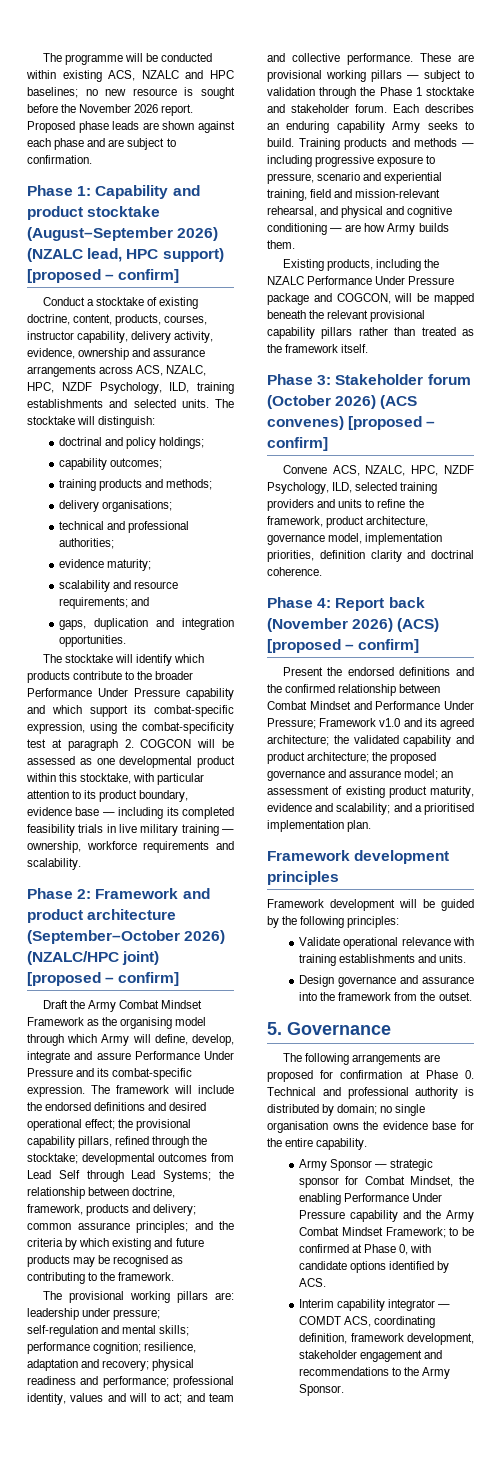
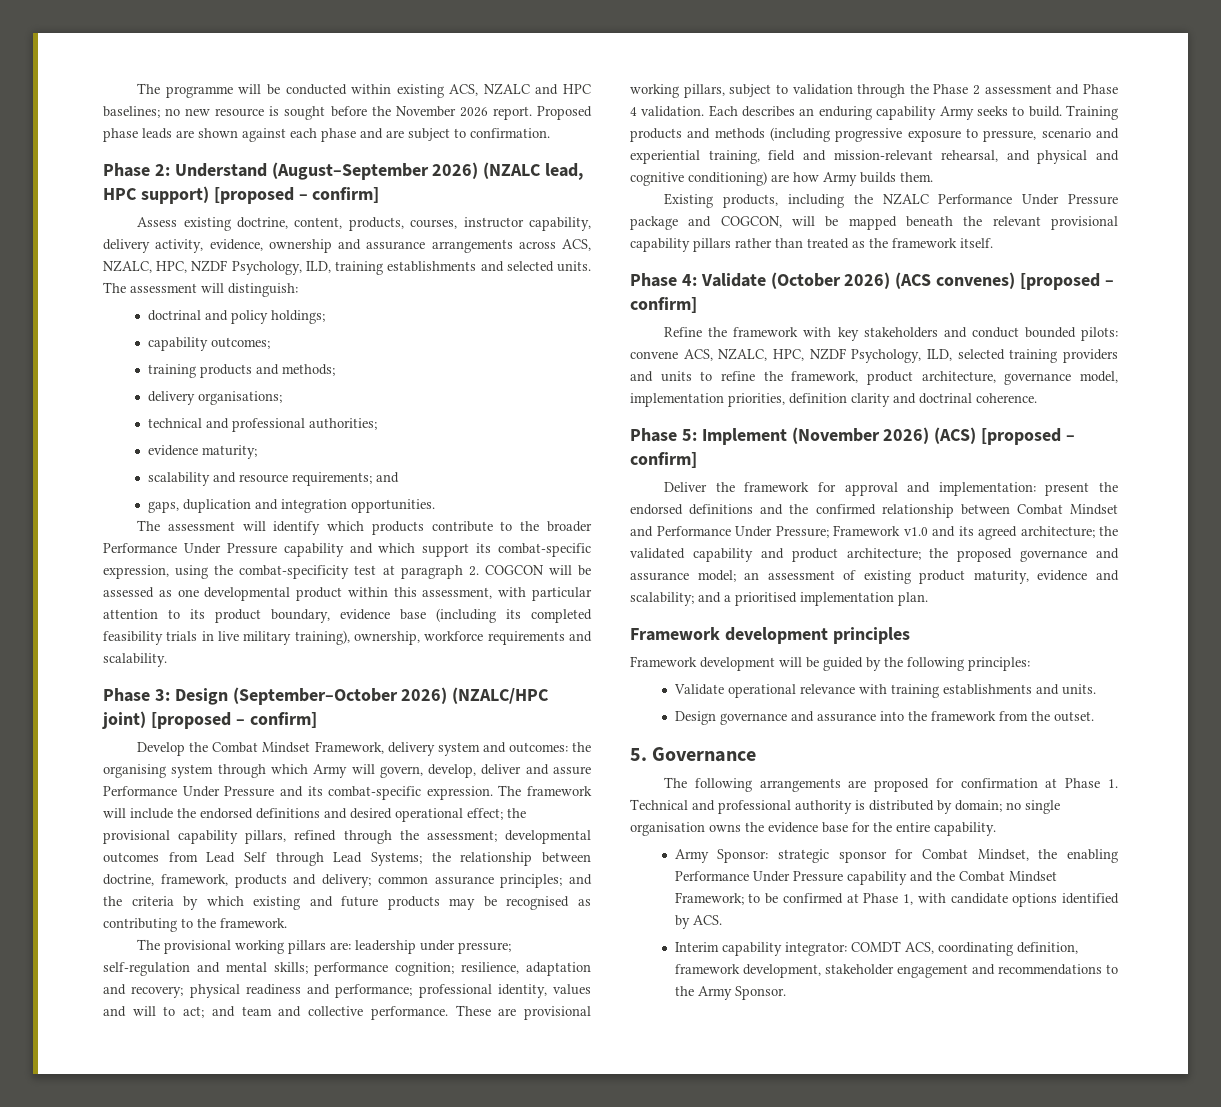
[77,185,200,199] [27,206,161,220] 1: Capability and product stocktake -> [154,163,267,177] 2: Understand
[42,297,158,306] Conduct a stocktake of -> [137,217,178,227] Assess
[27,416,75,425] stocktake -> [130,283,197,293] assessment
[64,654,113,663] stocktake -> [167,521,235,531] assessment
[80,773,132,784] stocktake, -> [422,587,493,599] assessment,
[102,807,164,819] — including -> [436,608,496,623] (including
[181,824,234,836] training — -> [294,630,350,645] training),
[77,888,210,899] [27,909,177,923] 2: Framework and product architecture -> [154,688,228,705] 3: Design
[42,1000,203,1012] [27,1017,100,1026] Draft the Army Combat Mindset Framework as -> [137,741,568,756] Develop the Combat Mindset Framework, delivery system and outcomes:
[175,1017,207,1026] model -> [171,764,214,778] system
[154,1034,234,1046] [27,1051,70,1063] define, develop, integrate -> [379,764,522,778] govern, develop, deliver
[27,1153,78,1164] stocktake; -> [426,830,497,842] assessment;
[371,70,419,82] pillars — -> [683,84,725,98] pillars,
[415,87,474,96] [267,104,387,113] 1 stocktake and stakeholder forum. -> [973,84,1118,95] [630,106,705,117] 2 assessment and Phase 4 validation.
[462,143,474,147] [267,155,312,167] — including -> [770,127,830,142] (including
[267,223,343,235] conditioning — -> [688,171,767,186] conditioning)
[317,374,471,385] 3: Stakeholder forum -> [681,273,766,287] 4: Validate
[282,465,327,474] Convene -> [664,327,1118,341] [630,351,678,359] Refine the framework with key stakeholders and conduct bounded pilots: convene
[317,597,425,611] 4: Report back -> [681,428,787,445] 5: Implement
[282,667,323,676] Present -> [664,482,1090,496] Deliver the framework for approval and implementation: present
[465,1070,474,1079] 0. -> [1108,779,1118,788] 1.
[330,1159,388,1171] Sponsor — -> [717,849,769,863] Sponsor:
[446,1210,474,1222] Army -> (955, 876) none
[399,1244,409,1255] 0, -> [903,894,914,905] 1,
[388,1299,451,1311] integrator — -> [784,942,847,956] integrator:

